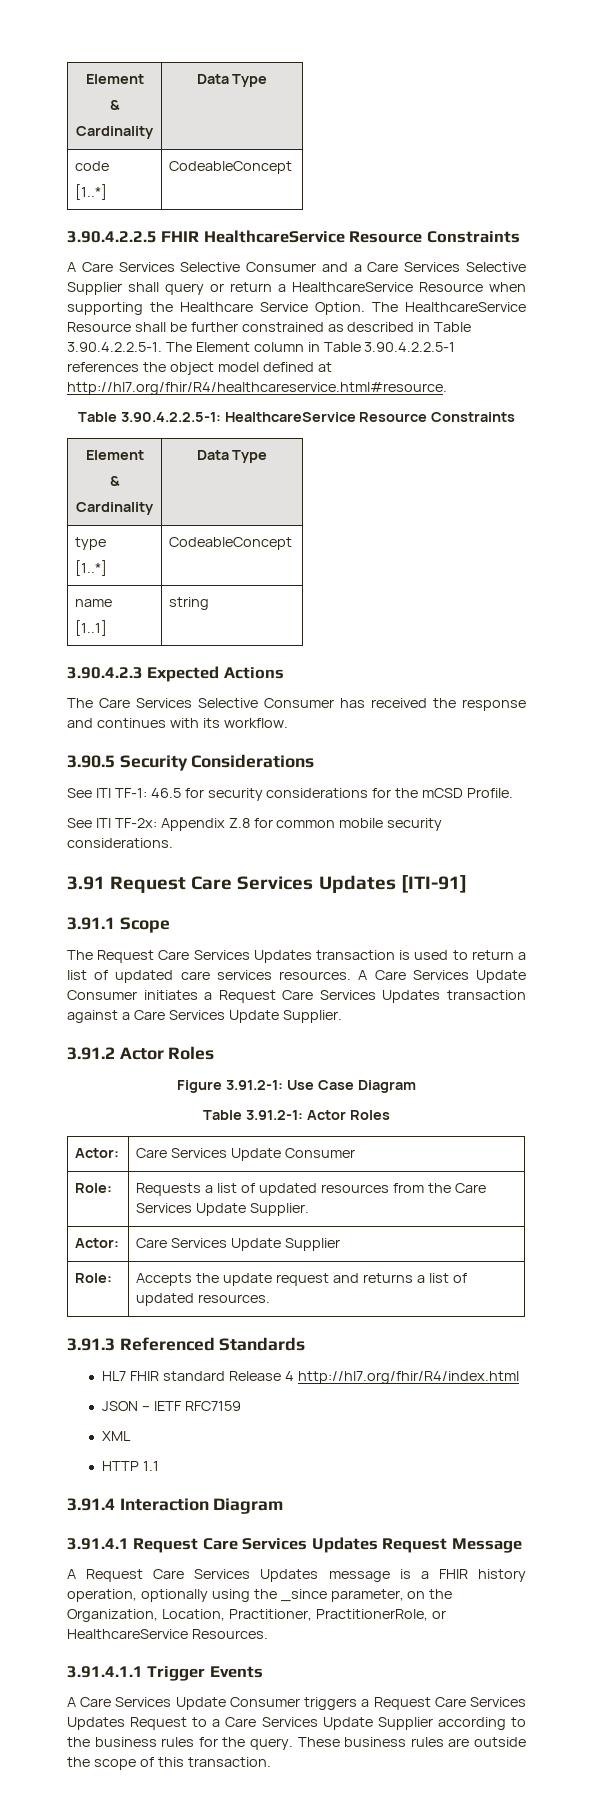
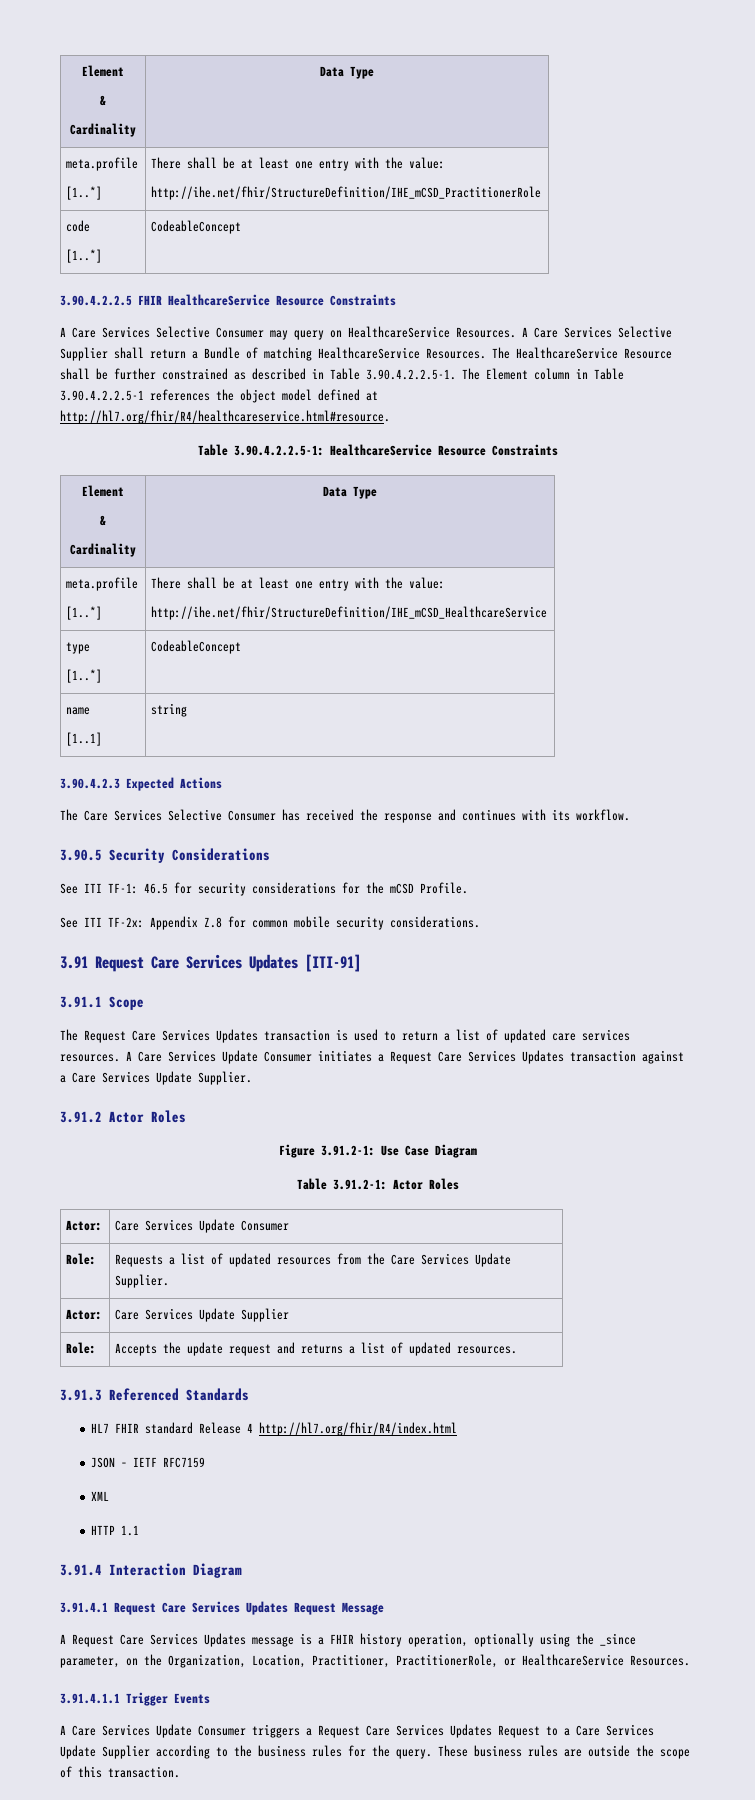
[85,74,144,84] [109,100,120,110] [76,126,154,139] [196,74,268,87] Element // & // Cardinality | Data Type -> [82,65,124,77] [100,95,106,106] [70,123,136,137] [320,66,375,79] [66,157,139,171] [66,186,103,200] [151,157,446,171] [151,186,542,200] Element // & // Cardinality | Data Type // meta.profile // [1..*] | There shall be at least one entry with the value: // http://ihe.net/fhir/StructureDefinition/IHE_mCSD_PractitionerRole
[321,262,362,272] and a -> [270,326,528,340] may query on HealthcareService Resources. A
[165,282,526,295] [67,302,365,315] query or return a HealthcareService Resource when supporting the Healthcare Service Option. -> [150,347,486,361] return a Bundle of matching HealthcareService Resources.
(268, 456) none -> [66,577,139,591] [66,606,103,620] [151,577,446,591] [151,606,548,620] // meta.profile // [1..*] | There shall be at least one entry with the value: // http://ihe.net/fhir/StructureDefinition/IHE_mCSD_HealthcareService

